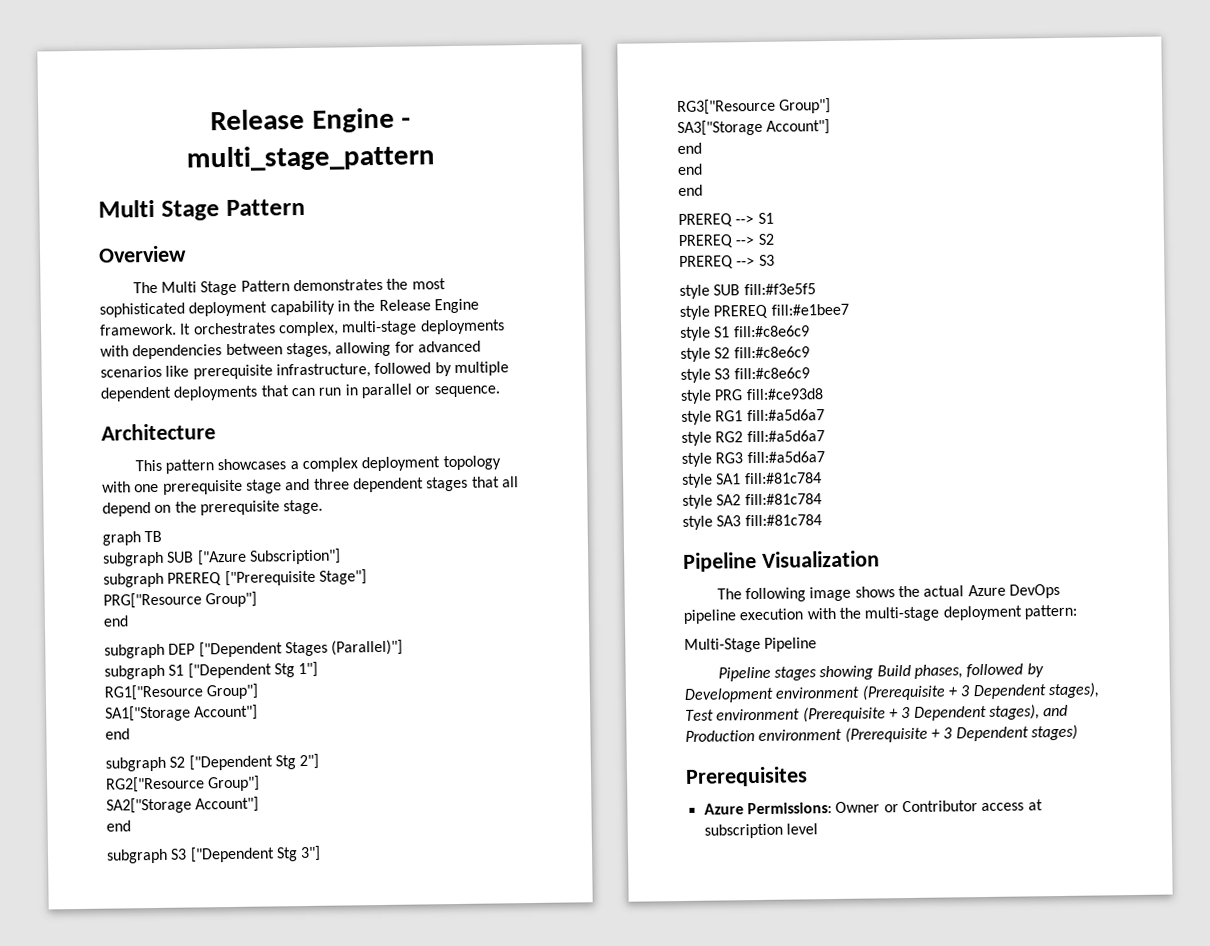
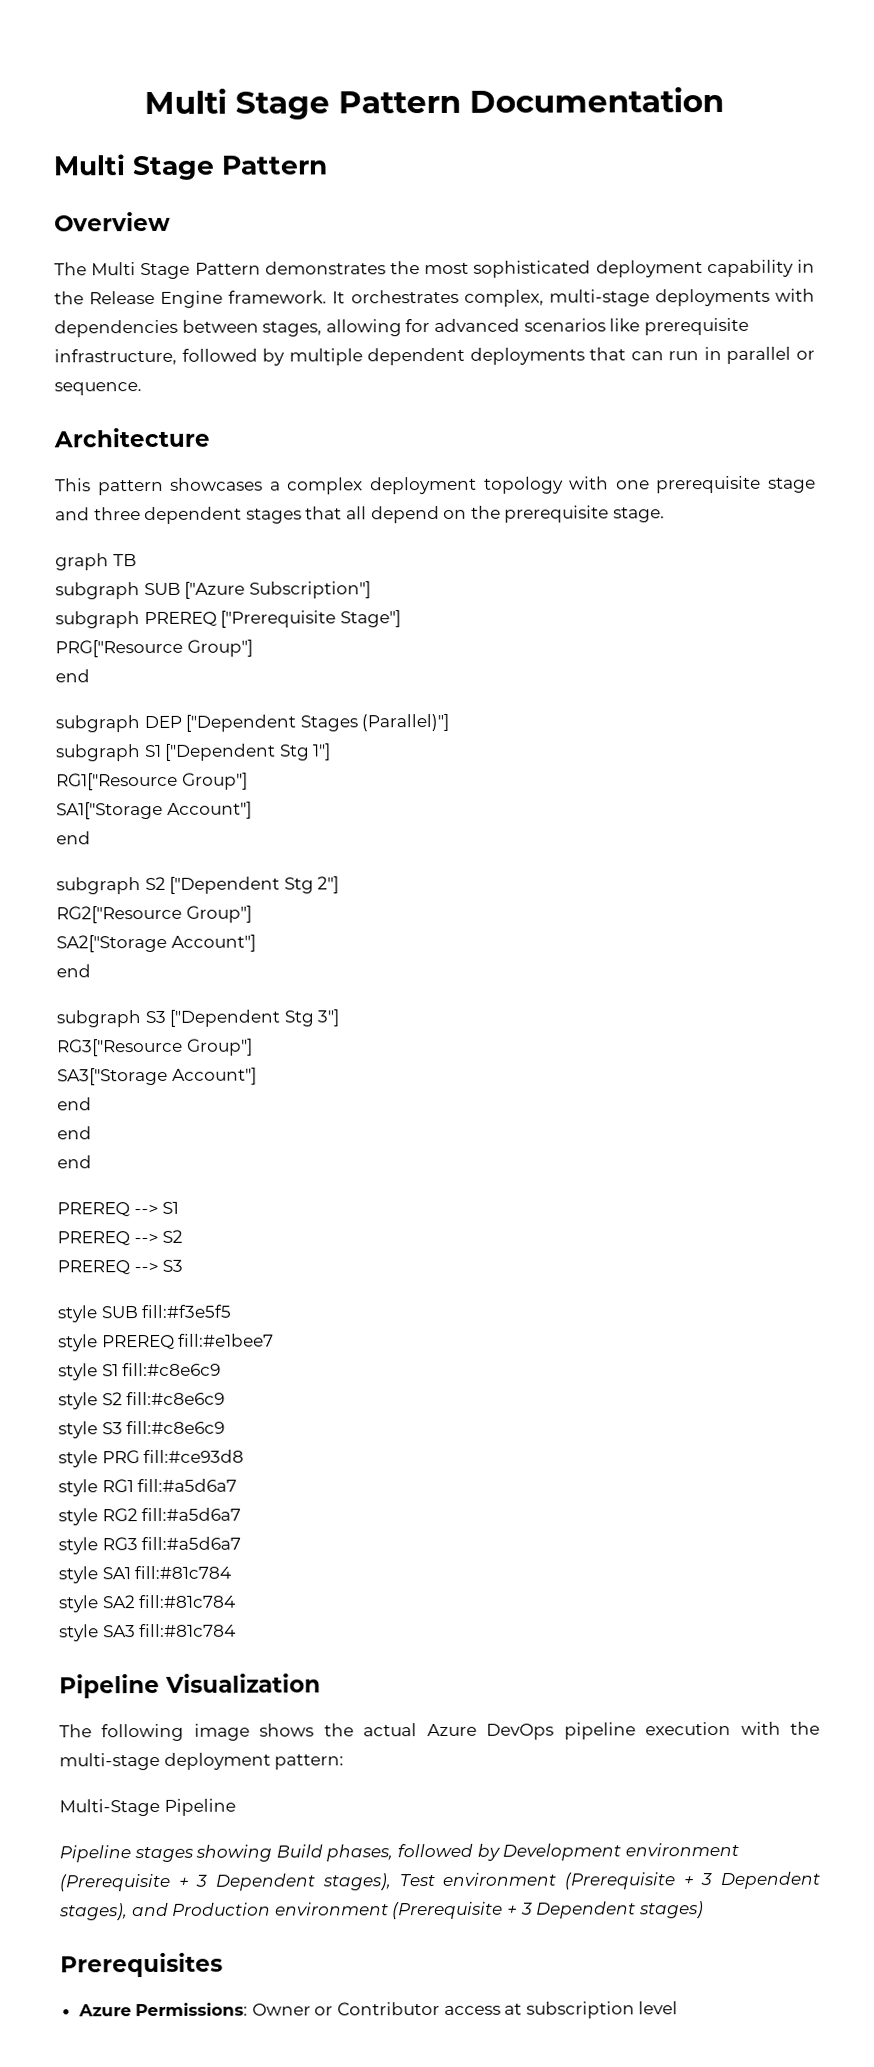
[209,107,412,133] [186,144,435,172] Release Engine - multi_stage_pattern -> [143,86,724,120] Multi Stage Pattern Documentation

